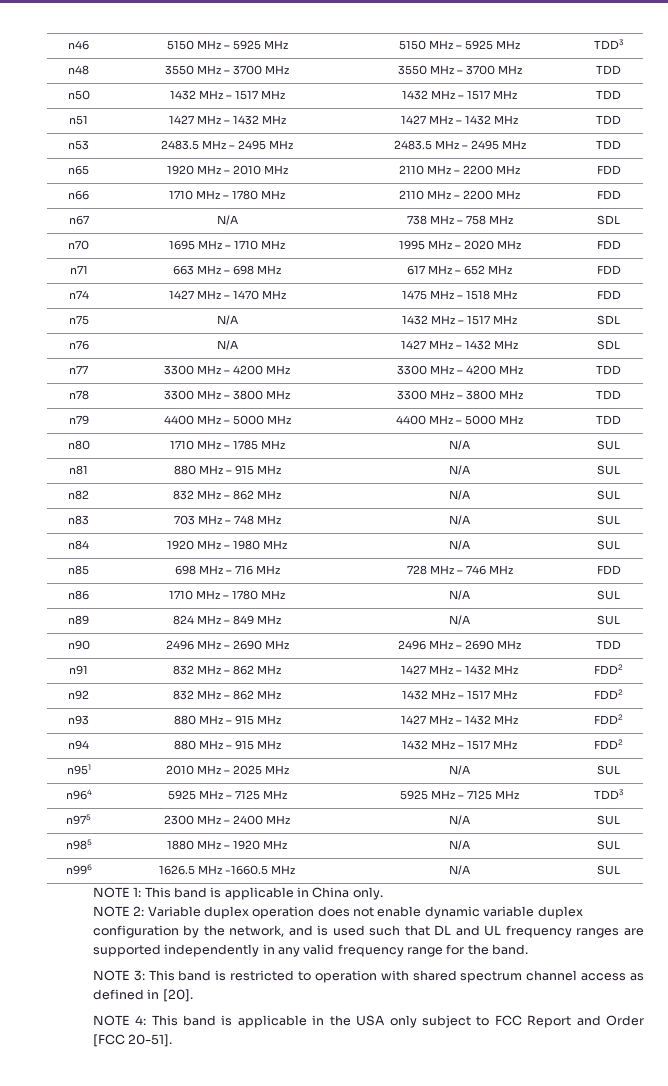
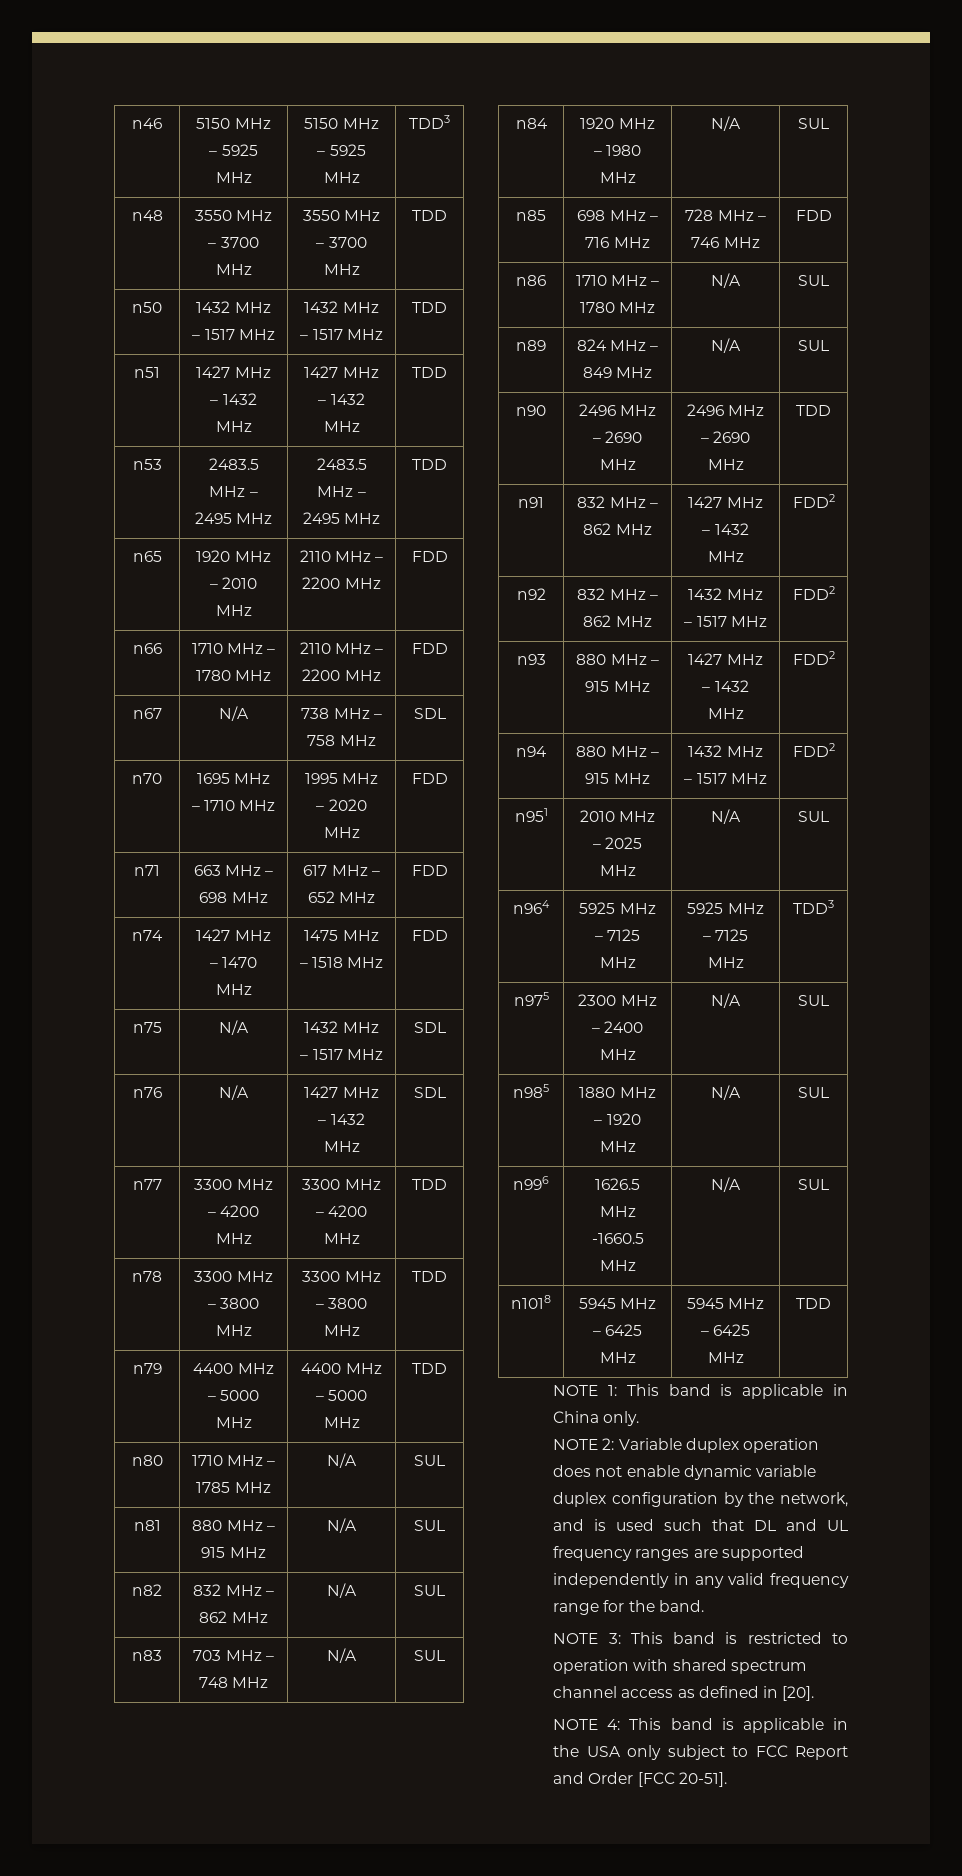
(620, 870) none -> [511,1295,551,1309] [578,1298,657,1309] [592,1324,643,1336] [599,1352,636,1363] [686,1298,765,1309] [700,1324,751,1336] [707,1352,744,1363] [796,1298,831,1309] // n1018 | 5945 MHz – 6425 MHz | 5945 MHz – 6425 MHz | TDD

